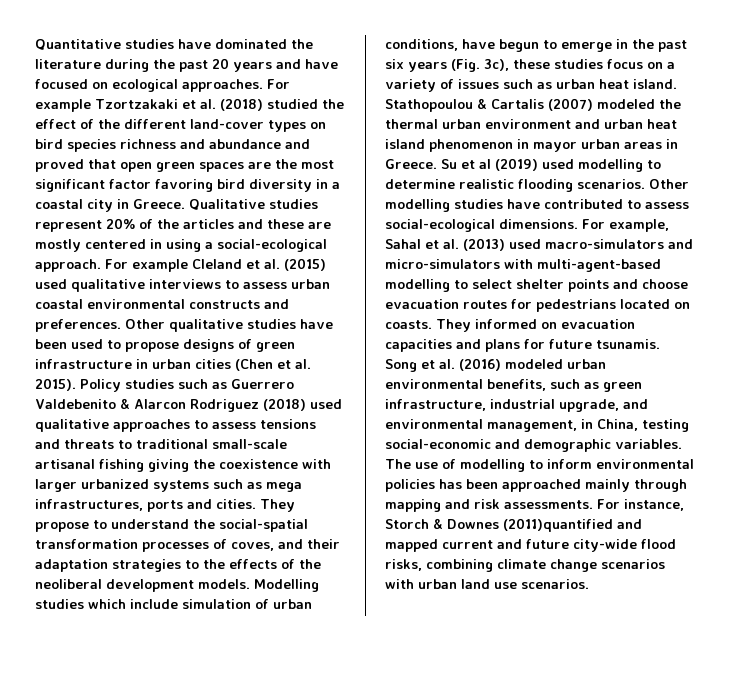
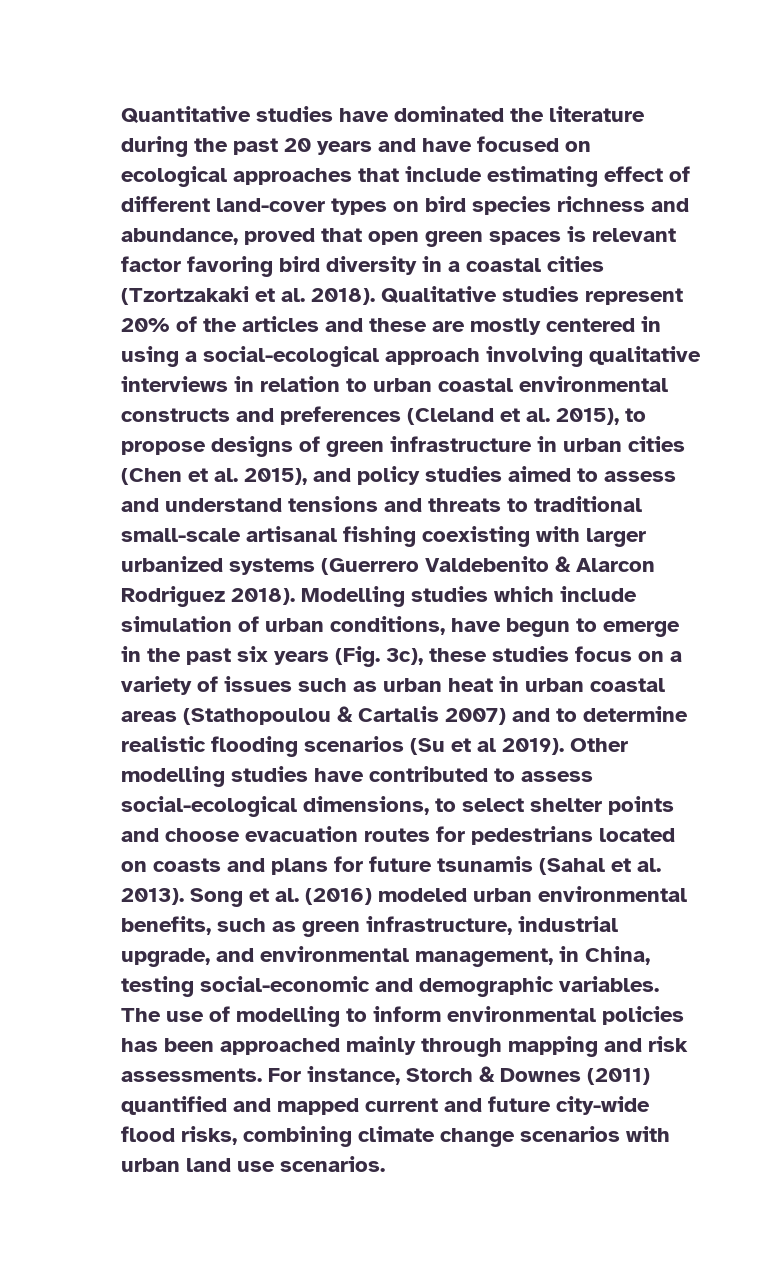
[182,79,290,92] [35,98,344,112] approaches. For example Tzortzakaki et al. (2018) studied the -> [233,166,598,187] approaches that include estimating
[98,119,120,129] the -> (690, 174) none
[209,139,310,149] abundance and -> [121,228,238,245] abundance,
[248,159,334,169] [35,179,105,192] are the most significant -> [567,226,676,242] is relevant
[87,199,185,212] city in Greece. -> [547,256,604,272] [121,286,375,305] cities (Tzortzakaki et al. 2018).
[35,258,326,272] [35,279,287,292] approach. For example Cleland et al. (2015) used qualitative interviews to assess -> [385,346,701,367] [121,376,367,392] approach involving qualitative interviews in relation to
[35,319,333,332] [35,339,103,349] preferences. Other qualitative studies have been used -> [280,406,619,425] preferences (Cleland et al. 2015),
[35,378,294,392] [35,398,342,412] [35,419,256,432] 2015). Policy studies such as Guerrero Valdebenito & Alarcon Rodriguez (2018) used qualitative approaches to assess -> [244,466,676,485] [121,498,282,512] 2015), and policy studies aimed to assess and understand
[148,459,298,472] giving the coexistence -> [422,526,530,547] coexisting
[213,479,302,492] [35,499,295,512] [35,519,308,532] [35,539,340,552] [35,559,321,572] [35,579,250,592] such as mega infrastructures, ports and cities. They propose to understand the social-spatial transformation processes of coves, and their adaptation strategies to the effects of the neoliberal development models. -> [321,556,655,575] [121,586,295,607] (Guerrero Valdebenito & Alarcon Rodriguez 2018).
[633,79,677,89] [385,98,681,112] [385,119,677,129] [385,139,678,152] [385,158,661,172] [385,179,645,192] island. Stathopoulou & Cartalis (2007) modeled the thermal urban environment and urban heat island phenomenon in mayor urban areas in Greece. Su et al (2019) used modelling to determine realistic flooding scenarios. -> [499,676,665,692] [121,706,688,725] [121,736,564,757] in urban coastal areas (Stathopoulou & Cartalis 2007) and to determine realistic flooding scenarios (Su et al 2019).
[499,219,669,232] [385,238,693,251] [385,259,661,272] [385,279,450,292] dimensions. For example, Sahal et al. (2013) used macro-simulators and micro-simulators with multi-agent-based modelling -> [303,796,429,815] dimensions,
[385,319,635,332] [385,339,660,352] coasts. They informed on evacuation capacities and plans for future tsunamis. -> [153,856,661,875] [121,888,184,905] coasts and plans for future tsunamis (Sahal et al. 2013).
[503,518,613,532] (2011)quantified -> [587,1068,650,1085] [121,1096,227,1115] (2011) quantified

